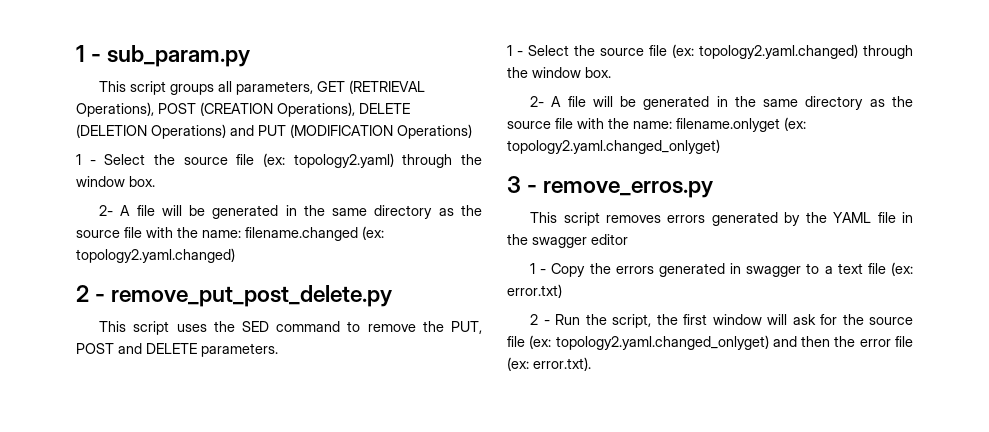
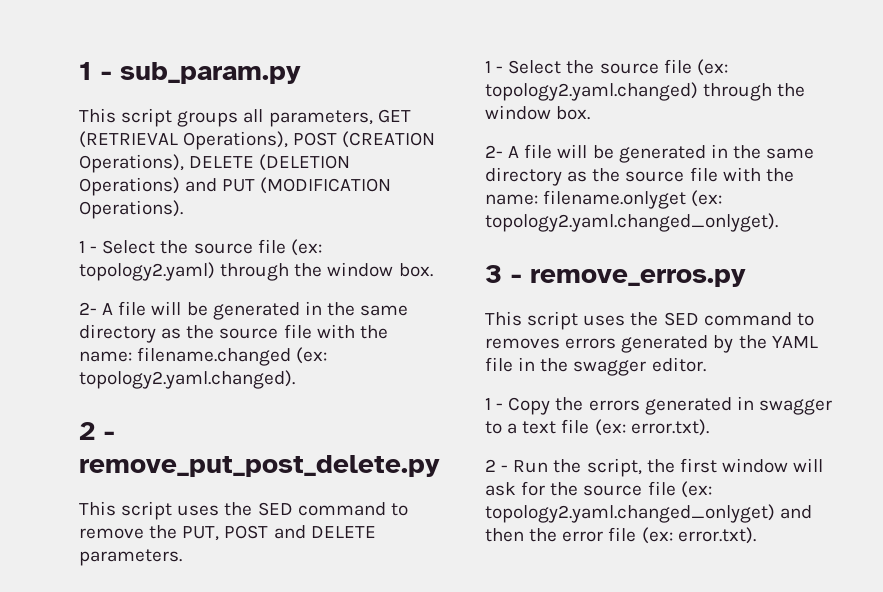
[397,124,472,139] Operations) -> [79,200,183,219] Operations).
[76,248,235,263] topology2.yaml.changed) -> [79,370,295,389] topology2.yaml.changed).
[507,139,720,154] topology2.yaml.changed_onlyget) -> [485,213,778,232] topology2.yaml.changed_onlyget).
(600, 219) none -> [583,312,814,326] uses the SED command to
[591,234,628,245] editor -> [651,357,706,372] editor.
[507,284,562,298] error.txt) -> [630,419,709,436] error.txt).

